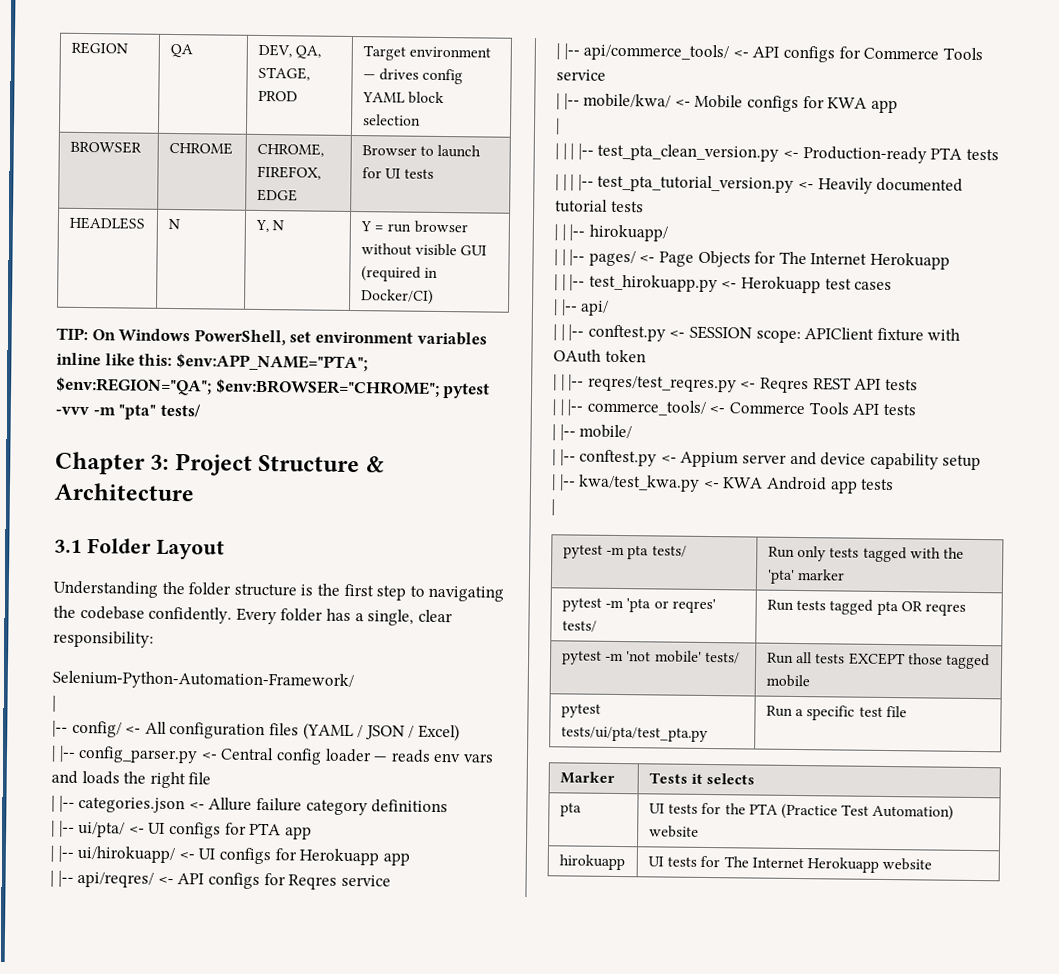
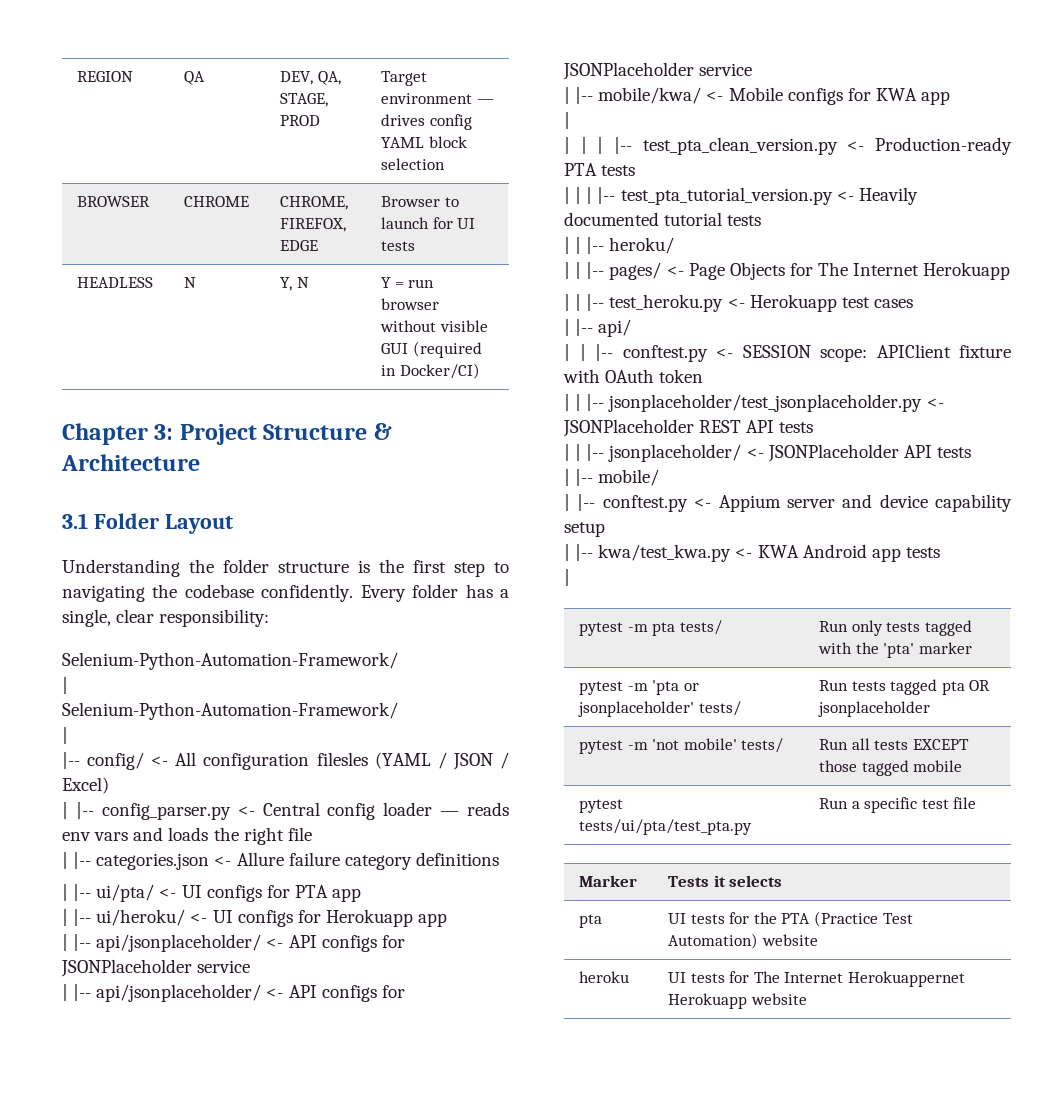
[56,327,487,346] [56,352,368,372] [56,376,491,399] [55,403,201,420] // TIP: On Windows PowerShell, set environment variables inline like this: $env:APP_NAME="PTA"; $env:REGION="QA"; $env:BROWSER="CHROME"; pytest -vvv -m "pta" tests/ -> (480, 371) none
(56, 703) none -> [62,702,398,720] [62,727,68,744] // Selenium-Python-Automation-Framework/ // |
[268,723,299,736] files -> [316,752,368,766] filesles
[77,845,176,864] ui/hirokuapp/ -> [96,909,186,926] ui/heroku/
[77,871,391,890] [556,43,983,63] api/reqres/ <- API configs for Reqres service // | |-- api/commerce_tools/ <- API configs for Commerce Tools -> [96,934,405,952] [61,959,251,977] [62,984,405,1002] [563,62,694,80] api/jsonplaceholder/ <- API configs for JSONPlaceholder service // | |-- api/jsonplaceholder/ <- API configs for JSONPlaceholder
[588,224,668,242] hirokuapp/ -> [609,237,675,254] heroku/
[588,274,718,293] test_hirokuapp.py -> [609,294,724,312] test_heroku.py
[587,375,809,394] reqres/test_reqres.py <- Reqres -> [608,394,944,412] [563,419,694,437] jsonplaceholder/test_jsonplaceholder.py <- JSONPlaceholder
[586,399,849,416] commerce_tools/ <- Commerce Tools -> [608,444,899,462] jsonplaceholder/ <- JSONPlaceholder
[671,598,716,614] reqres' -> [578,701,695,717] jsonplaceholder'
[924,603,966,616] reqres -> [818,701,931,717] jsonplaceholder
[558,854,625,871] hirokuapp -> [579,971,630,983] heroku
(804, 863) none -> [848,971,966,987] Herokuappernet

